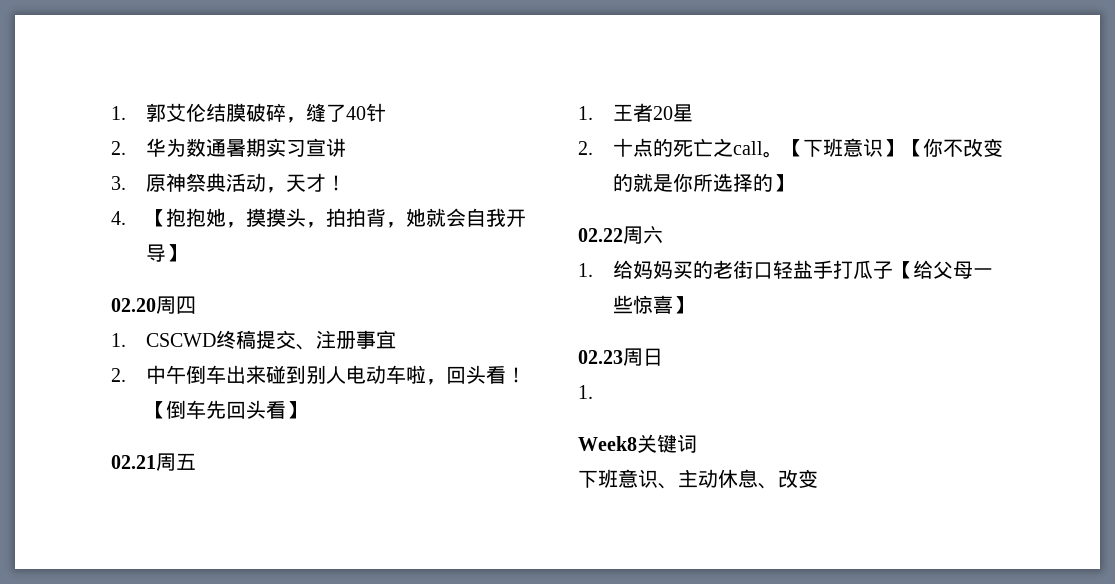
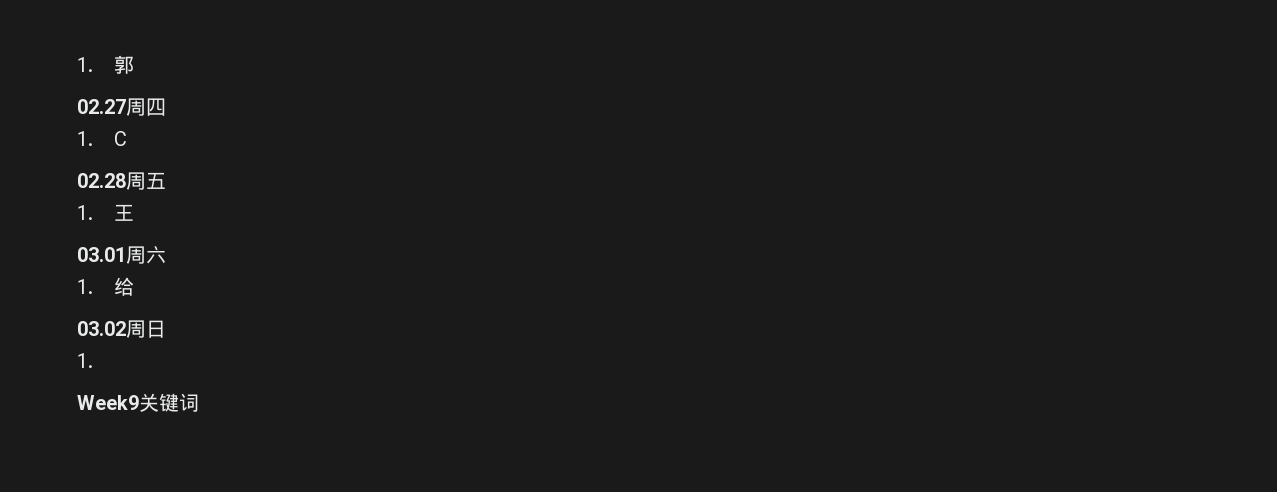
[165,103,386,123] [111,138,346,157] [111,173,346,193] [111,208,526,228] [145,244,186,262] [111,296,196,314] [111,330,396,350] [111,365,526,385] [145,400,306,420] [111,453,196,471] [578,103,693,122] [578,138,1003,158] [612,173,793,192] [578,226,663,244] [578,260,993,279] [612,295,693,314] [578,350,623,364] 艾伦结膜破碎，缝了40针 // 2.华为数通暑期实习宣讲 // 3.原神祭典活动，天才！ // 4.【抱抱她，摸摸头，拍拍背，她就会自我开导】 // 02.20周四 // 1. CSCWD终稿提交、注册事宜 // 2.中午倒车出来碰到别人电动车啦，回头看！【倒车先回头看】 // 02.21周五 // 1.王者20星 // 2.十点的死亡之call。【下班意识】【你不改变的就是你所选择的】 // 02.22周六 // 1.给妈妈买的老街口轻盐手打瓜子【给父母一些惊喜】 // 02.23 -> [77,98,166,116] [77,131,128,146] [77,172,166,190] [77,204,135,221] [77,246,166,264] [77,277,135,296] [77,321,126,336] // 02.27周四 // 1. C // 02.28周五 // 1.王 // 03.01周六 // 1.给 // 03.02
[578,436,637,451] Week8 -> [77,395,139,410] Week9
[578,469,818,489] // 下班意识、主动休息、改变 -> (199, 402) none

